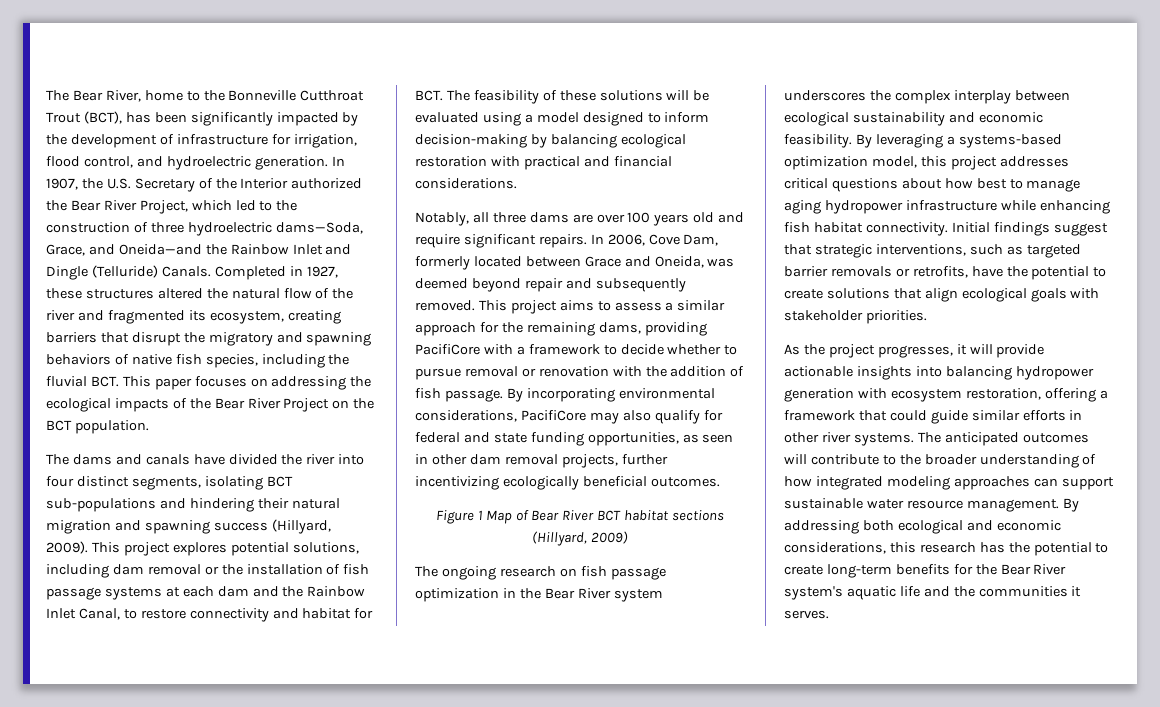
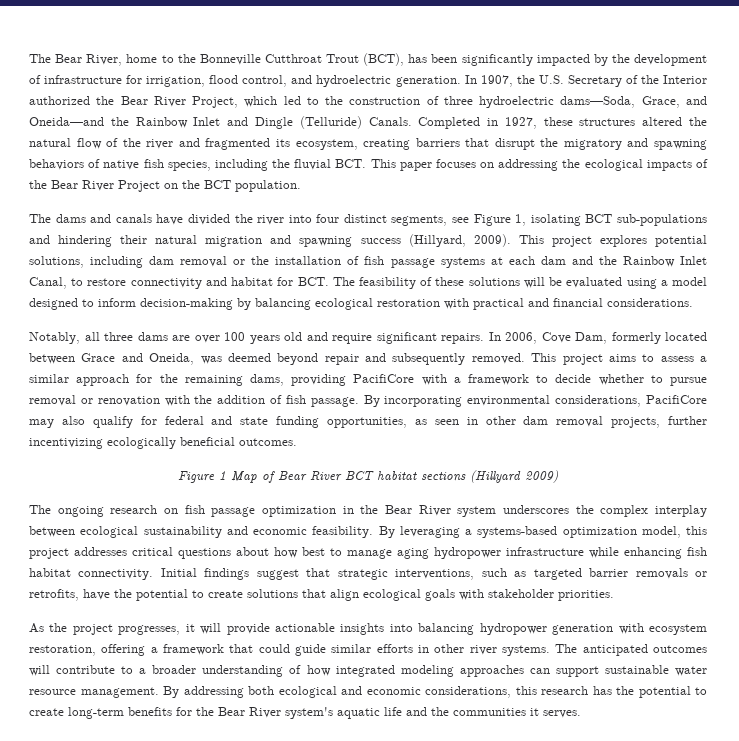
(201, 483) none -> [452,214,527,226] see Figure 1,
[532,531,588,546] (Hillyard, -> [470,470,521,483] (Hillyard
[899,454,921,465] the -> [139,668,147,674] a

